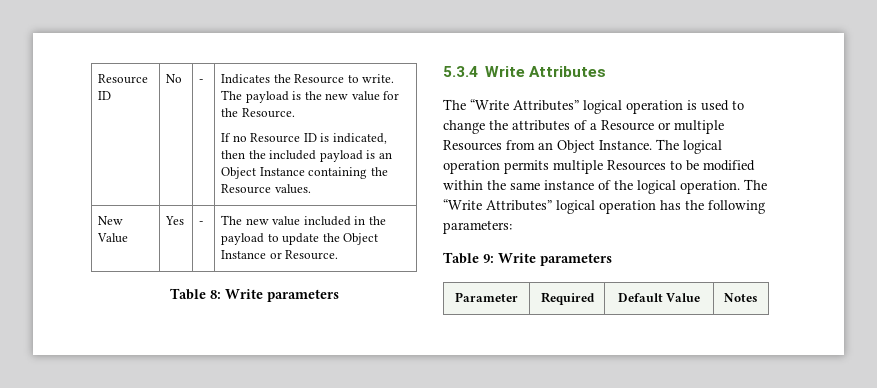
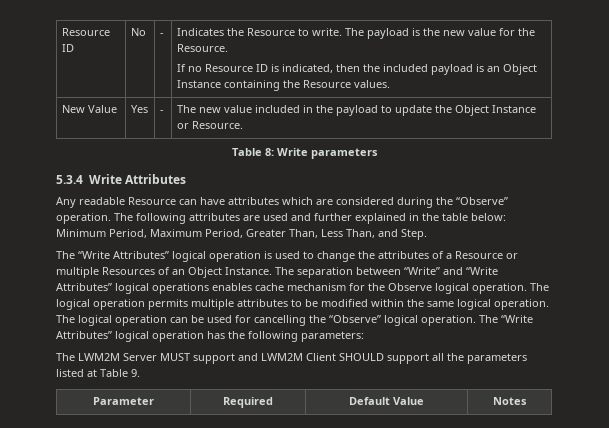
(607, 71) none -> [56,197,508,208] [56,213,506,224] [56,229,427,240] // Any readable Resource can have attributes which are considered during the “Observe” operation. The following attributes are used and further explained in the table below: Minimum Period, Maximum Period, Greater Than, Less Than, and Step.
[506,140,535,150] from -> [158,267,170,275] of
(679, 144) none -> [297,267,498,278] [56,283,549,294] separation between “Write” and “Write Attributes” logical operations enables cache mechanism for the Observe logical operation. The
[607,160,666,171] Resources -> [237,299,288,307] attributes
[544,180,633,190] instance of the -> [457,299,549,310] [56,315,381,326] logical operation. The logical operation can be used for cancelling the “Observe”
[443,252,612,266] Table 9: Write parameters -> [56,353,527,364] [56,369,140,377] The LWM2M Server MUST support and LWM2M Client SHOULD support all the parameters listed at Table 9.

